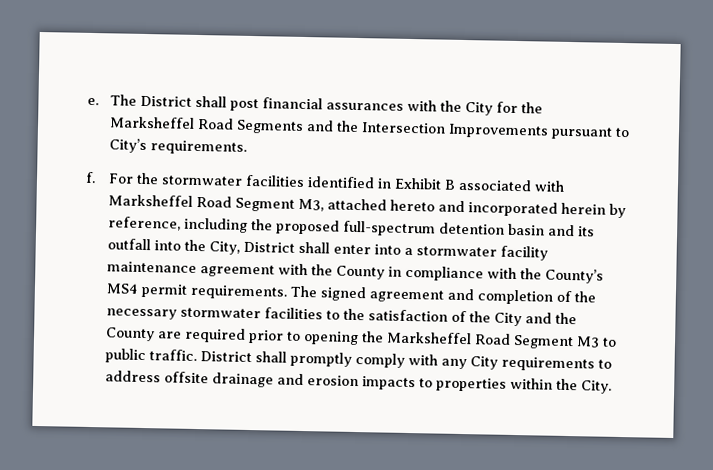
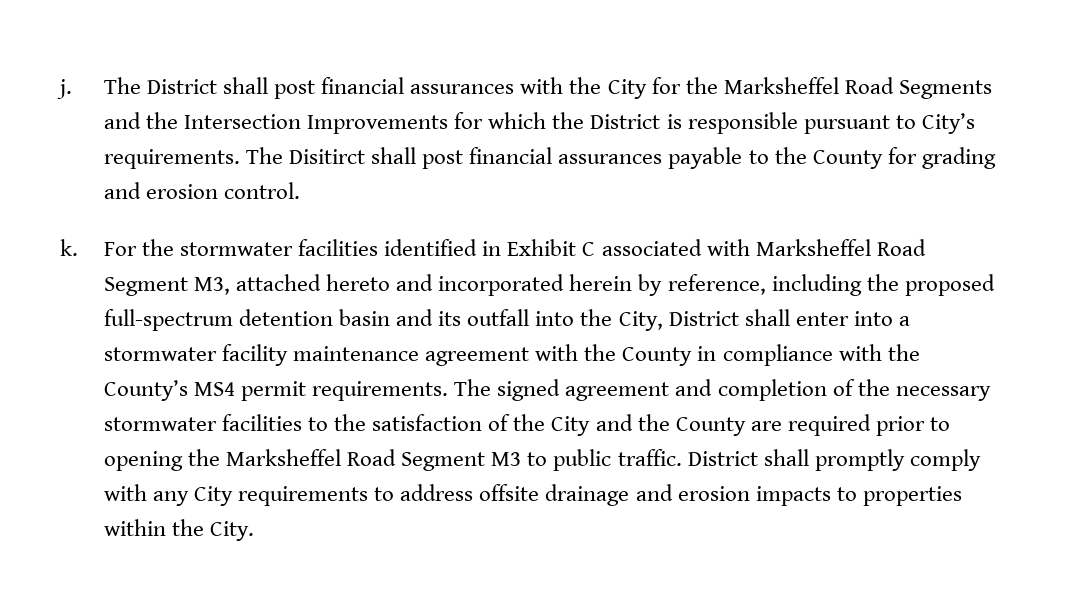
[87,97,99,106] e. -> [57,79,72,99] j.
[551,126,631,140] [109,138,248,155] [85,171,96,184] pursuant to City’s requirements. // f. -> [454,112,975,134] [103,147,996,169] [103,182,301,199] [60,239,78,256] for which the District is responsible pursuant to City’s requirements. The Disitirct shall post financial assurances payable to the County for grading and erosion control. // k.
[444,179,457,190] B -> [582,242,596,256] C

